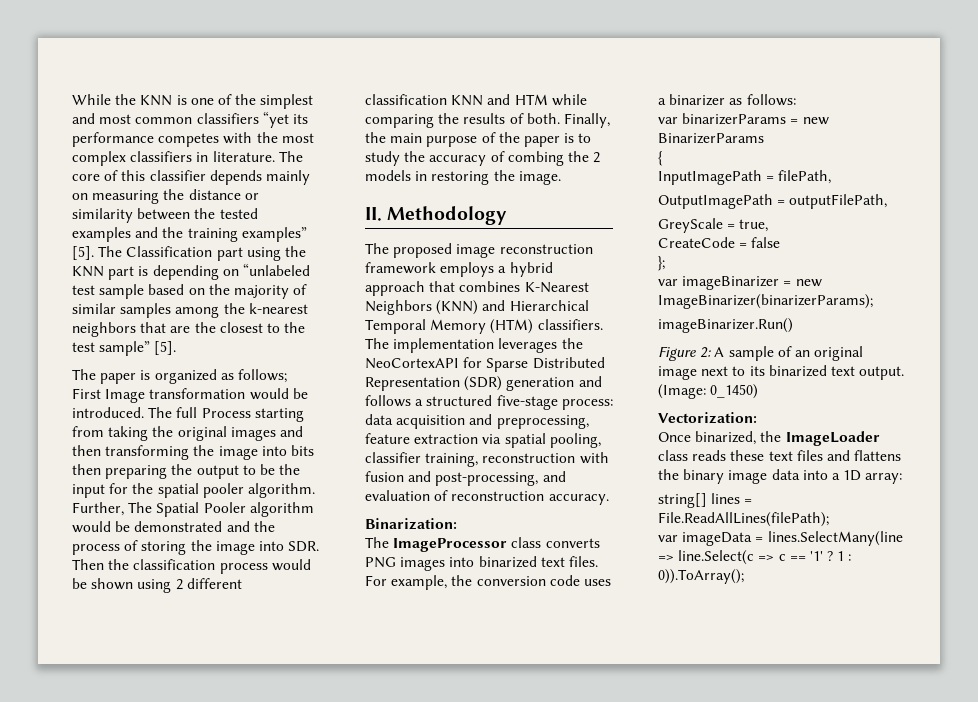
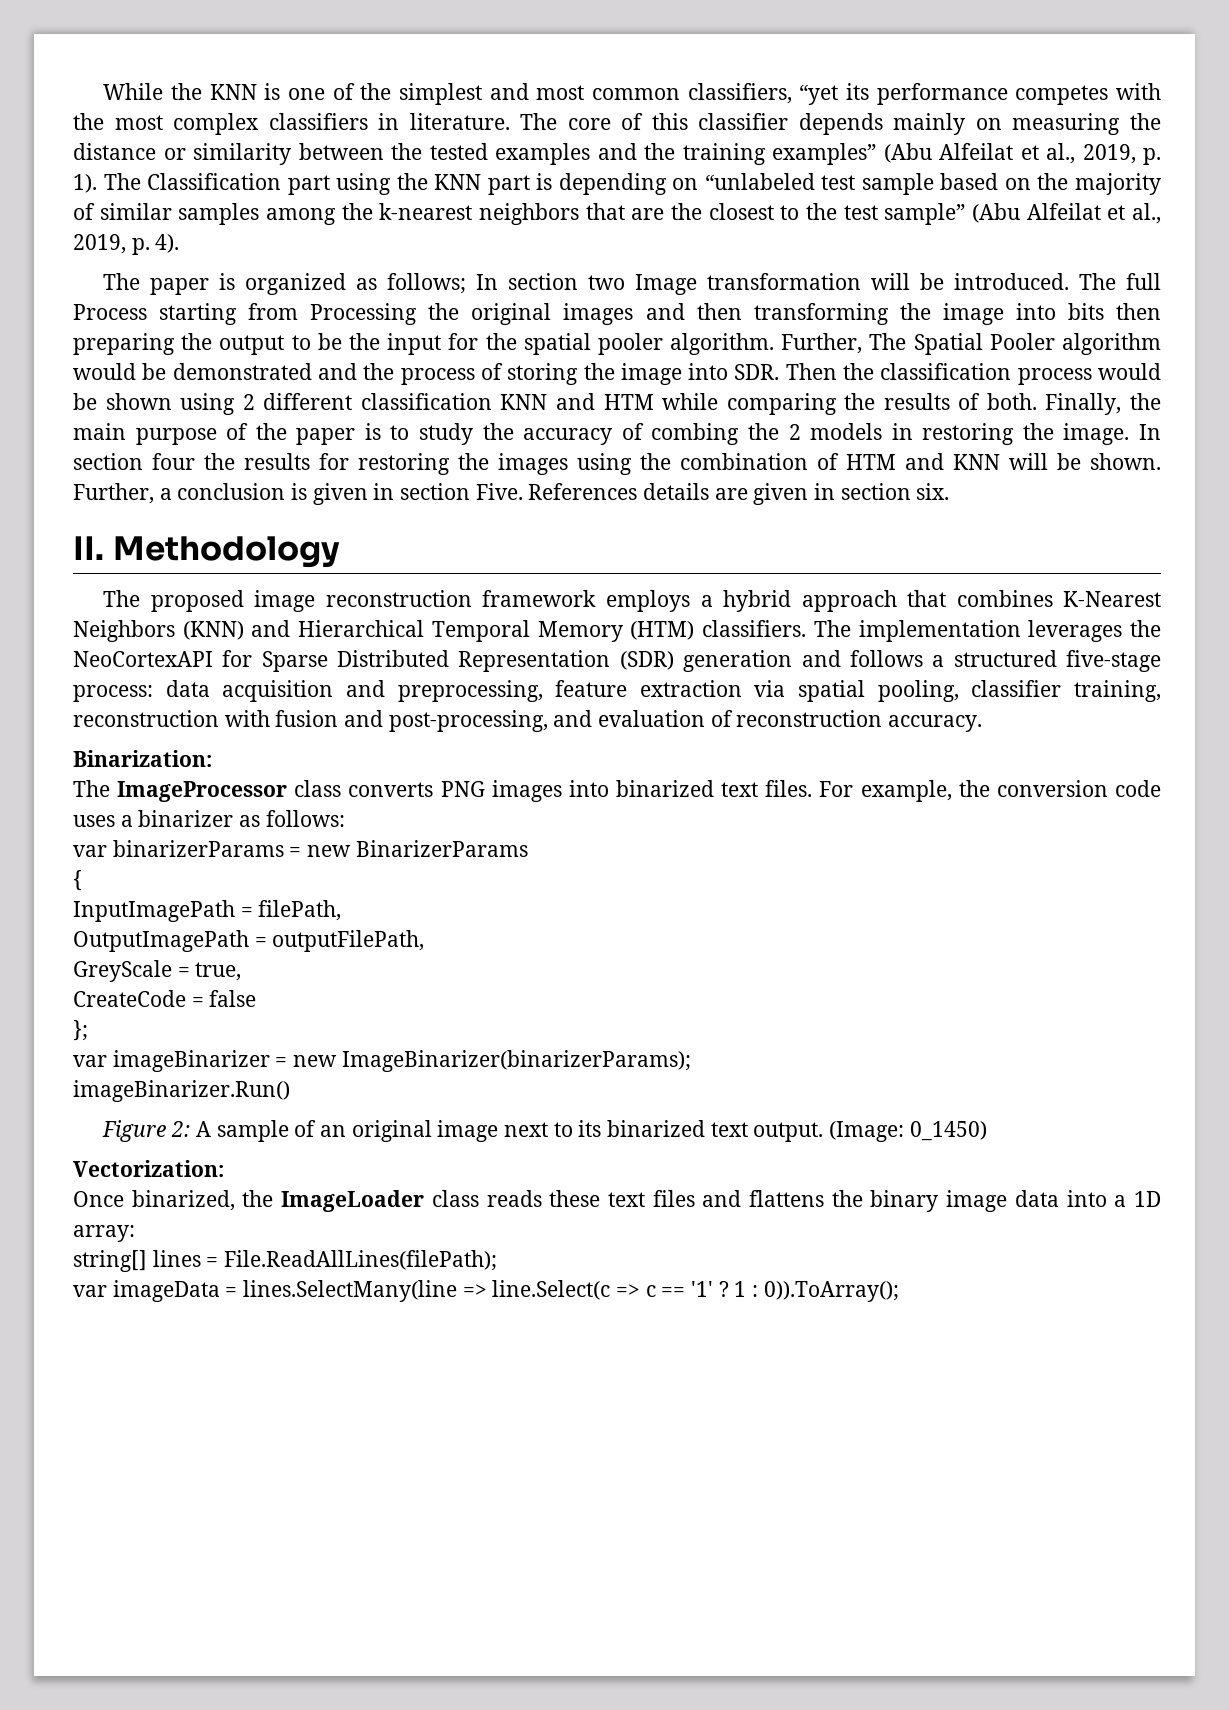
[196,113,259,124] classifiers -> [687,83,792,104] classifiers,
[72,246,94,260] [5]. -> [883,143,1161,165] [73,174,97,193] (Abu Alfeilat et al., 2019, p. 1).
[154,341,177,355] [5]. -> [971,203,1161,224] [73,234,180,255] (Abu Alfeilat et al., 2019, p. 4).
[72,388,101,399] First -> [476,273,626,290] In section two
[249,388,289,400] would -> [871,273,911,290] will
[108,426,149,441] taking -> [310,303,418,325] Processing
(561, 178) none -> [1138,424,1161,440] [73,453,1161,475] [73,483,950,505] In section four the results for restoring the images using the combination of HTM and KNN will be shown. Further, a conclusion is given in section Five. References details are given in section six.

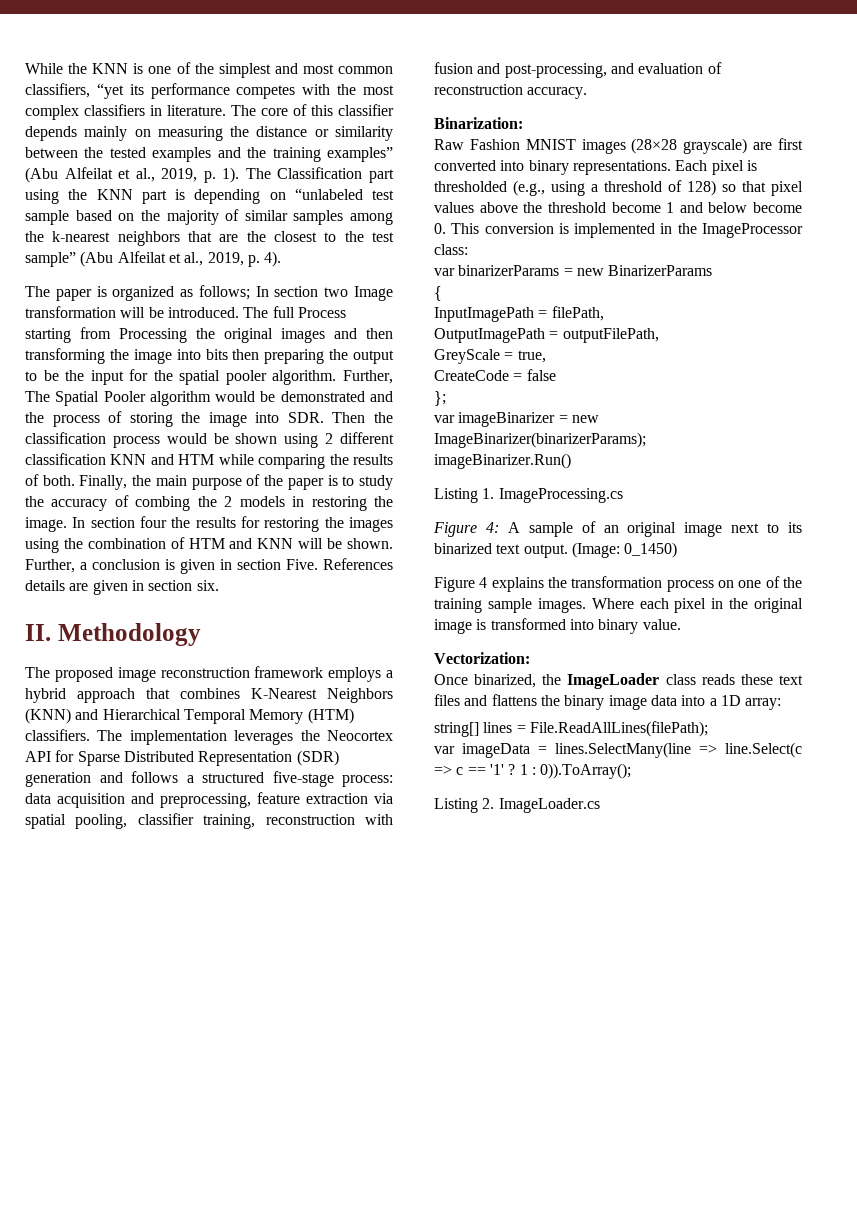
[73,651,213,667] NeoCortexAPI -> [327,730,394,741] [25,751,51,762] Neocortex API
[73,780,1161,802] [73,810,345,827] The ImageProcessor class converts PNG images into binarized text files. For example, the conversion code uses a binarizer as follows: -> [434,138,803,154] [434,160,757,175] [434,180,803,196] [434,202,802,213] [434,223,803,238] [434,244,468,255] Raw Fashion MNIST images (28×28 grayscale) are first converted into binary representations. Each pixel is thresholded (e.g., using a threshold of 128) so that pixel values above the threshold become 1 and below become 0. This conversion is implemented in the ImageProcessor class:
[102,1120,191,1142] // Figure 2: -> [434,488,623,503] [433,522,499,537] // Listing 1. ImageProcessing.cs // Figure 4:
(987, 1131) none -> [434,576,802,592] [434,598,803,613] [434,618,681,634] // Figure 4 explains the transformation process on one of the training sample images. Where each pixel in the original image is transformed into binary value.
(899, 1291) none -> [434,798,600,813] // Listing 2. ImageLoader.cs

